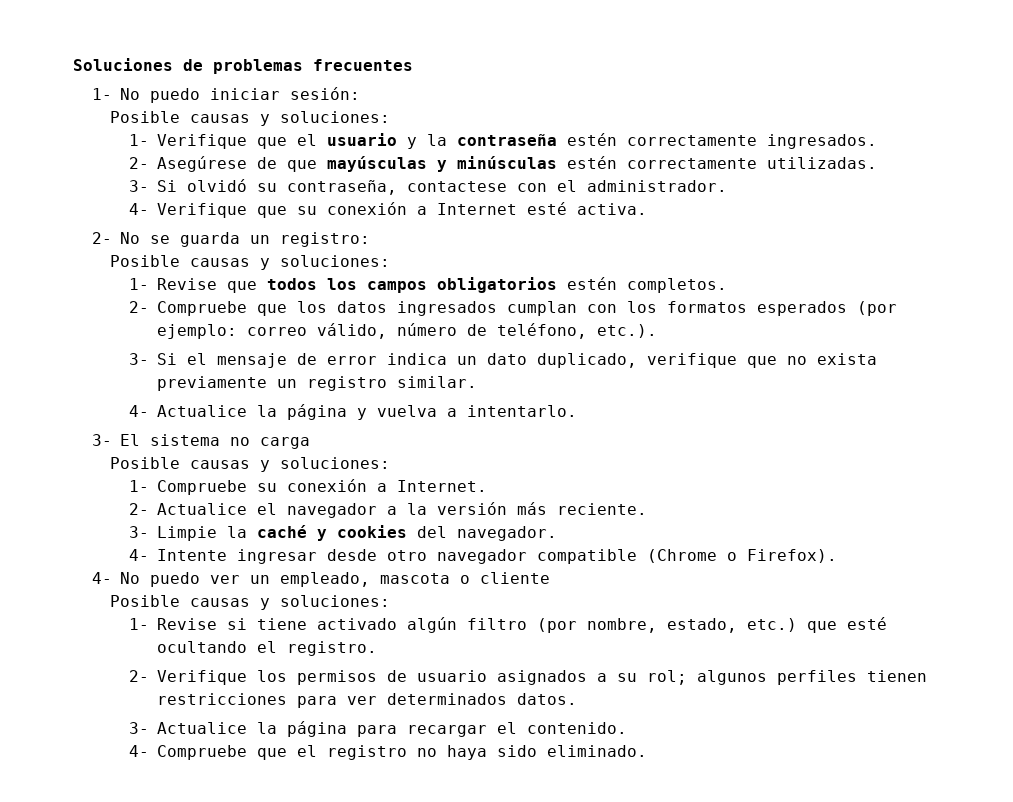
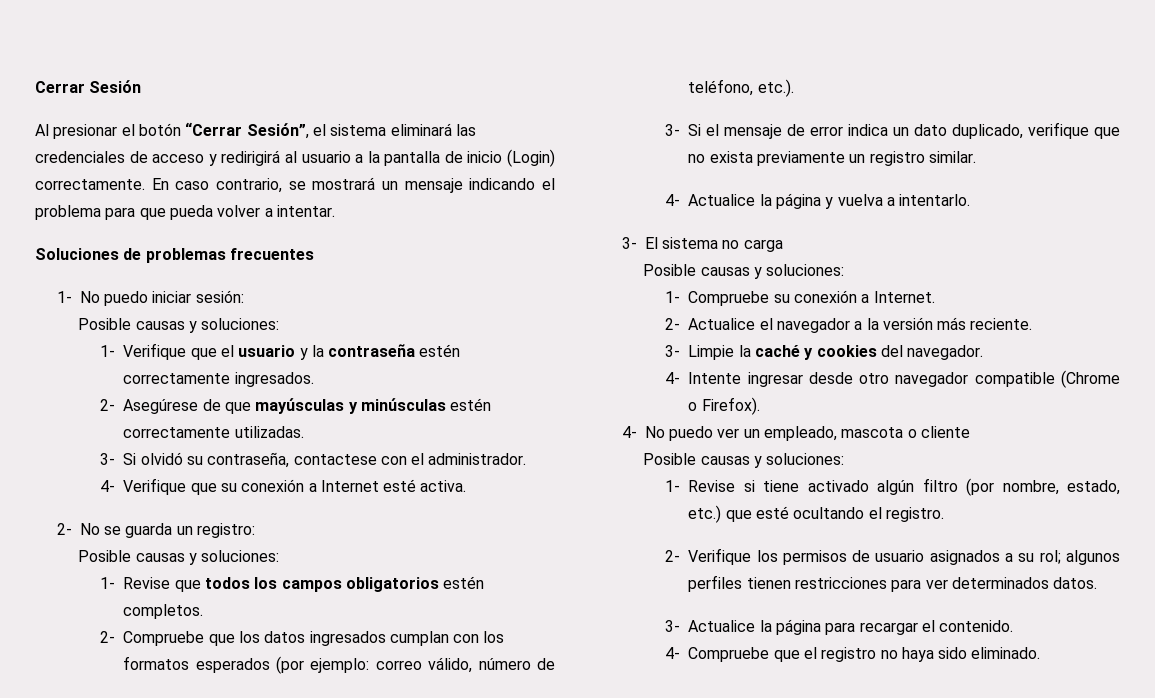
(73, 64) none -> [35,80,142,93] [35,122,476,139] [35,149,555,167] [35,177,555,193] [35,205,335,220] Cerrar Sesión // Al presionar el botón “Cerrar Sesión”, el sistema eliminará las credenciales de acceso y redirigirá al usuario a la pantalla de inicio (Login) correctamente. En caso contrario, se mostrará un mensaje indicando el problema para que pueda volver a intentar. //

